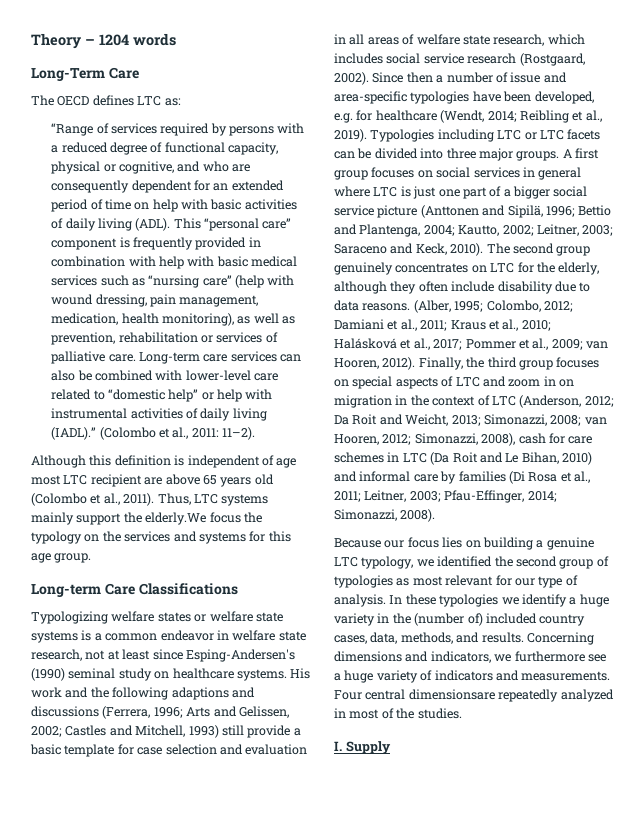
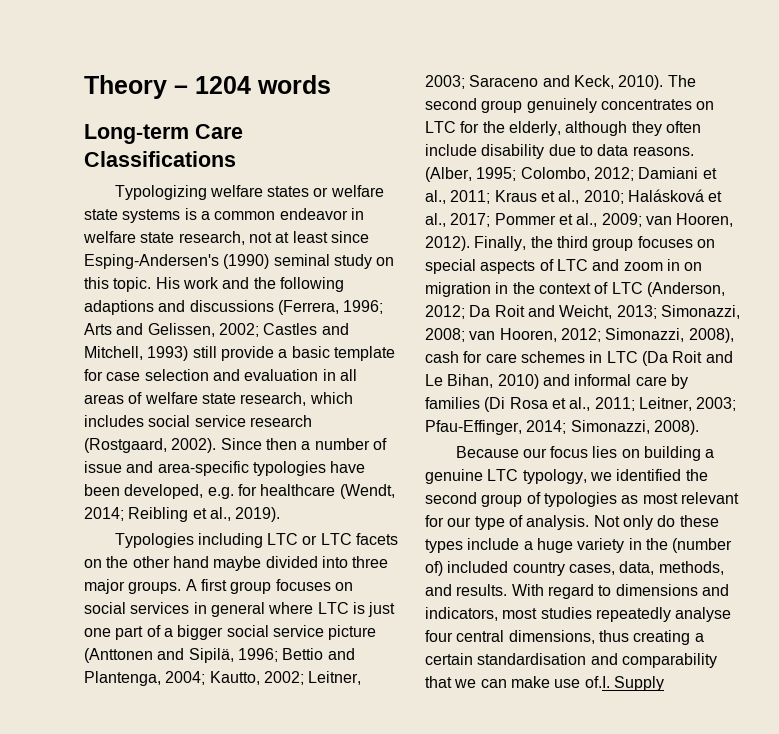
[31,67,139,81] [31,95,181,106] [51,123,305,136] [51,142,279,155] [51,161,251,174] [51,180,284,193] [51,199,297,212] [51,218,292,231] [51,237,261,250] [51,256,298,269] [51,275,295,288] [51,294,259,307] [51,313,296,326] [51,332,278,345] [51,351,302,364] [51,370,279,381] [51,389,273,402] [51,408,267,421] [51,427,256,440] [31,455,297,468] [31,474,274,487] [31,493,269,506] [31,512,262,525] [31,531,291,544] [31,553,92,563] // Long-Term Care // The OECD defines LTC as: // “Range of services required by persons with a reduced degree of functional capacity, physical or cognitive, and who are consequently dependent for an extended period of time on help with basic activities of daily living (ADL). This “personal care” component is frequently provided in combination with help with basic medical services such as “nursing care” (help with wound dressing, pain management, medication, health monitoring), as well as prevention, rehabilitation or services of palliative care. Long-term care services can also be combined with lower-level care related to “domestic help” or help with instrumental activities of daily living (IADL).” (Colombo et al., 2011: 11–2). // Although this definition is independent of age most LTC recipient are above 65 years old (Colombo et al., 2011). Thus, LTC systems mainly support the elderly.We focus the typology on the services and systems for this age group. -> (331, 84) none
[172,668,287,681] healthcare systems. -> [84,277,152,292] this topic.
(367, 135) none -> (281, 514) //
[334,148,372,159] can be -> [84,556,262,571] on the other hand maybe
[389,594,567,607] In these typologies we identify -> [593,515,719,530] [425,538,520,553] Not only do these types include
[526,632,594,645] [334,651,606,663] [334,670,611,683] [334,689,614,702] [334,708,462,719] [334,741,342,751] Concerning dimensions and indicators, we furthermore see a huge variety of indicators and measurements. Four central dimensionsare repeatedly analyzed in most of the studies. // I. -> [511,584,729,599] [425,607,732,622] [425,630,704,645] [425,653,717,668] [425,676,610,688] With regard to dimensions and indicators, most studies repeatedly analyse four central dimensions, thus creating a certain standardisation and comparability that we can make use of.I.

